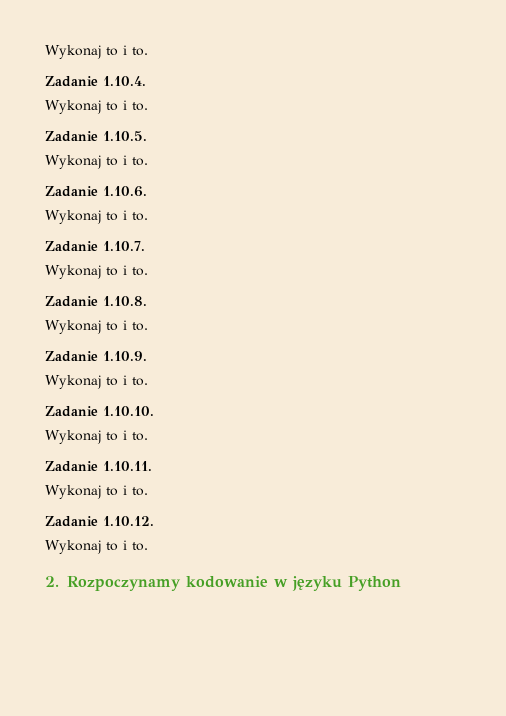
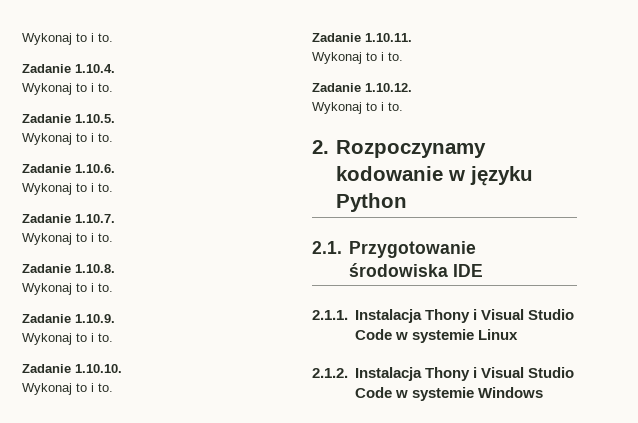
(401, 583) none -> [312,241,476,258] [348,263,483,277] [312,309,574,323] [354,329,518,343] [312,367,574,381] [354,387,543,401] // 2.1. Przygotowanie środowiska IDE // 2.1.1. Instalacja Thony i Visual Studio Code w systemie Linux // 2.1.2. Instalacja Thony i Visual Studio Code w systemie Windows

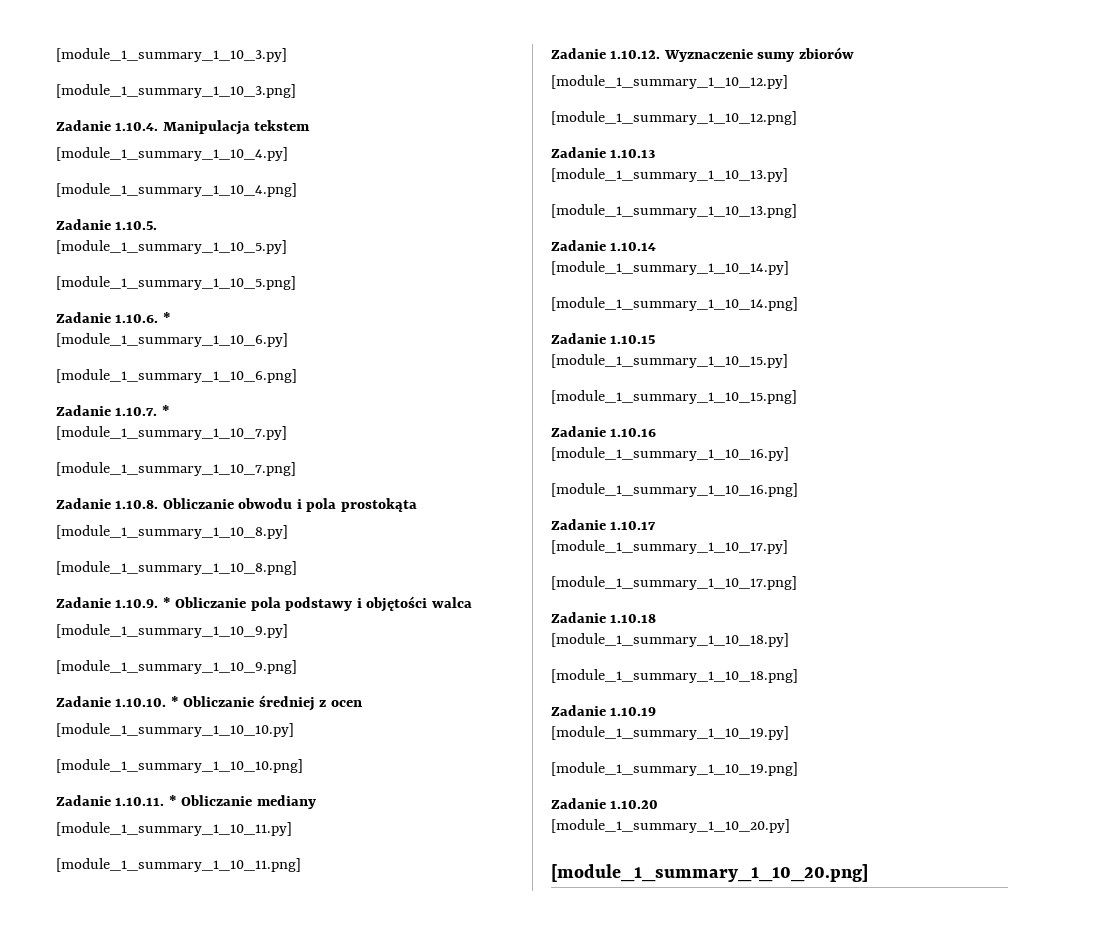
[22,33,113,45] [22,64,115,73] [22,83,113,95] [22,114,115,123] [22,133,113,145] [22,164,115,173] [22,183,113,195] [22,214,115,223] [22,233,113,245] [22,264,115,273] [22,283,113,295] [22,314,115,323] [22,333,113,345] [22,364,122,373] [22,383,113,395] [312,33,412,42] [312,52,403,64] [312,83,412,92] [312,102,403,114] [312,140,486,158] [335,166,533,186] [335,193,407,212] [312,241,476,258] [348,263,483,277] [312,309,574,323] [354,329,518,343] [312,367,574,381] [354,387,543,401] Wykonaj to i to. // Zadanie 1.10.4. // Wykonaj to i to. // Zadanie 1.10.5. // Wykonaj to i to. // Zadanie 1.10.6. // Wykonaj to i to. // Zadanie 1.10.7. // Wykonaj to i to. // Zadanie 1.10.8. // Wykonaj to i to. // Zadanie 1.10.9. // Wykonaj to i to. // Zadanie 1.10.10. // Wykonaj to i to. // Zadanie 1.10.11. // Wykonaj to i to. // Zadanie 1.10.12. // Wykonaj to i to. // 2. Rozpoczynamy kodowanie w języku Python // 2.1. Przygotowanie środowiska IDE // 2.1.1. Instalacja Thony i Visual Studio Code w systemie Linux // 2.1.2. Instalacja Thony i Visual Studio Code w systemie Windows -> [56,48,287,62] [56,84,296,98] [56,120,311,135] [56,147,288,161] [56,183,297,197] [56,219,158,230] [56,240,287,254] [56,276,296,290] [56,312,171,323] [56,333,288,347] [56,369,297,383] [56,405,170,416] [56,426,287,440] [56,462,296,476] [56,498,417,512] [56,525,288,539] [56,561,297,575] [56,596,472,612] [56,624,288,638] [56,660,297,674] [56,695,362,711] [56,723,294,737] [56,759,303,773] [56,795,316,809] [56,822,292,836] [56,858,301,872] [551,47,854,62] [551,75,788,89] [551,111,797,125] [551,147,656,158] [551,168,788,182] [551,204,797,218] [551,240,657,251] [551,261,789,275] [551,297,798,311] [551,333,656,344] [551,354,788,368] [551,390,797,404] [551,426,657,437] [551,447,789,461] [551,483,798,497] [551,519,657,530] [551,540,788,554] [551,576,797,590] [551,612,657,623] [551,633,789,647] [551,669,798,683] [551,705,657,716] [551,726,789,740] [551,762,798,776] [551,798,659,809] [551,819,790,833] [551,864,868,882] [module_1_summary_1_10_3.py] // [module_1_summary_1_10_3.png] // Zadanie 1.10.4. Manipulacja tekstem // [module_1_summary_1_10_4.py] // [module_1_summary_1_10_4.png] // Zadanie 1.10.5. // [module_1_summary_1_10_5.py] // [module_1_summary_1_10_5.png] // Zadanie 1.10.6. * // [module_1_summary_1_10_6.py] // [module_1_summary_1_10_6.png] // Zadanie 1.10.7. * // [module_1_summary_1_10_7.py] // [module_1_summary_1_10_7.png] // Zadanie 1.10.8. Obliczanie obwodu i pola prostokąta // [module_1_summary_1_10_8.py] // [module_1_summary_1_10_8.png] // Zadanie 1.10.9. * Obliczanie pola podstawy i objętości walca // [module_1_summary_1_10_9.py] // [module_1_summary_1_10_9.png] // Zadanie 1.10.10. * Obliczanie średniej z ocen // [module_1_summary_1_10_10.py] // [module_1_summary_1_10_10.png] // Zadanie 1.10.11. * Obliczanie mediany // [module_1_summary_1_10_11.py] // [module_1_summary_1_10_11.png] // Zadanie 1.10.12. Wyznaczenie sumy zbiorów // [module_1_summary_1_10_12.py] // [module_1_summary_1_10_12.png] // Zadanie 1.10.13 // [module_1_summary_1_10_13.py] // [module_1_summary_1_10_13.png] // Zadanie 1.10.14 // [module_1_summary_1_10_14.py] // [module_1_summary_1_10_14.png] // Zadanie 1.10.15 // [module_1_summary_1_10_15.py] // [module_1_summary_1_10_15.png] // Zadanie 1.10.16 // [module_1_summary_1_10_16.py] // [module_1_summary_1_10_16.png] // Zadanie 1.10.17 // [module_1_summary_1_10_17.py] // [module_1_summary_1_10_17.png] // Zadanie 1.10.18 // [module_1_summary_1_10_18.py] // [module_1_summary_1_10_18.png] // Zadanie 1.10.19 // [module_1_summary_1_10_19.py] // [module_1_summary_1_10_19.png] // Zadanie 1.10.20 // [module_1_summary_1_10_20.py] // [module_1_summary_1_10_20.png]

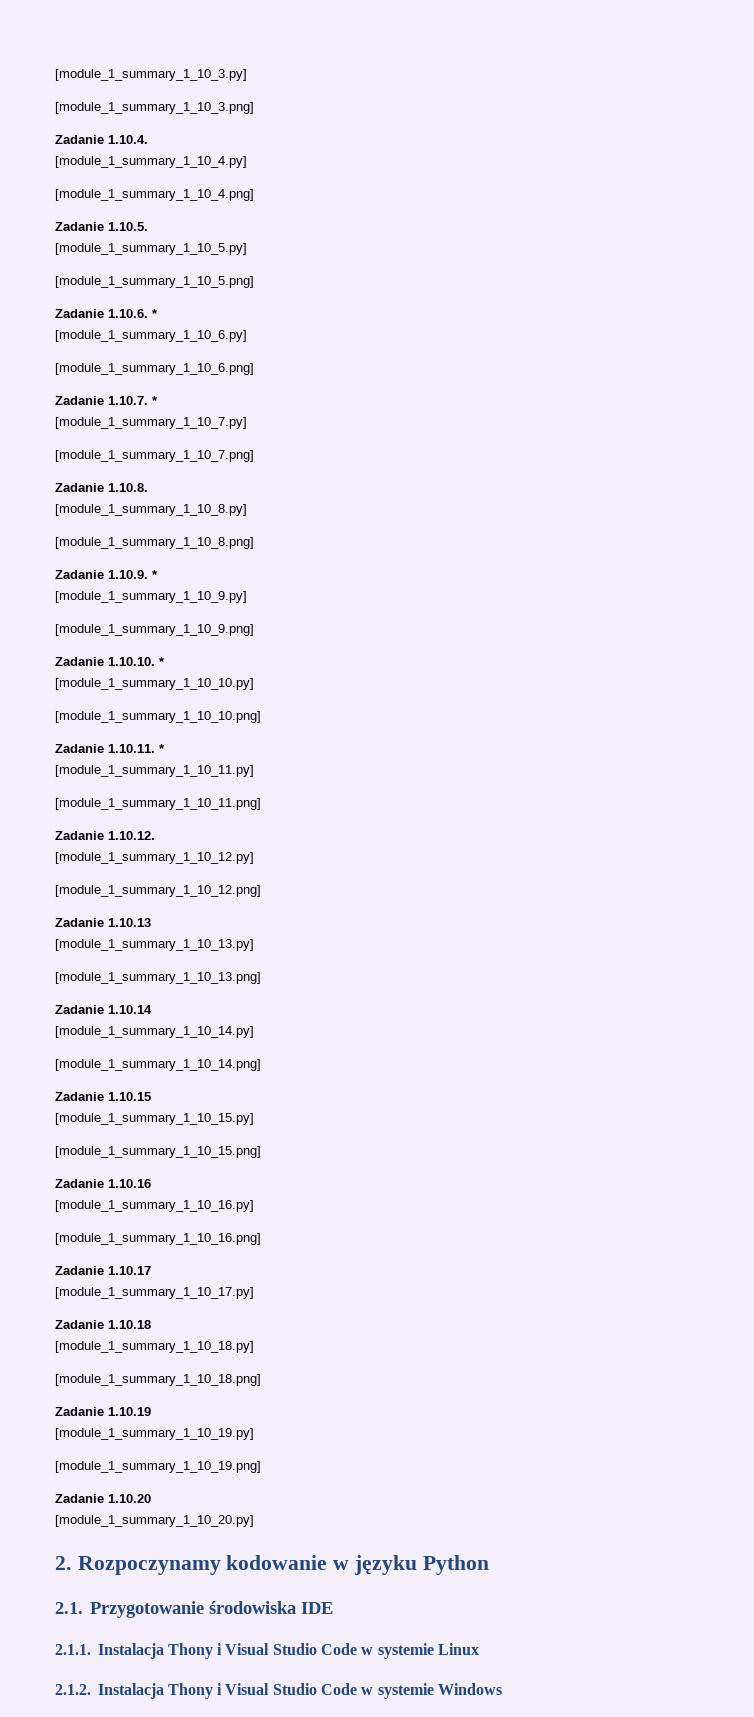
[162,120,311,135] Manipulacja tekstem -> (148, 139) none
[162,498,417,512] Obliczanie obwodu i pola prostokąta -> (148, 487) none
[175,596,472,612] Obliczanie pola podstawy i objętości walca -> (158, 574) none
[183,695,362,711] Obliczanie średniej z ocen -> (165, 661) none
[181,795,316,809] Obliczanie mediany -> (165, 748) none
[663,47,854,62] Wyznaczenie sumy zbiorów -> (155, 835) none
[551,576,797,590] // [module_1_summary_1_10_17.png] -> (254, 1293) none
[551,864,868,882] [module_1_summary_1_10_20.png] -> [55,1555,489,1575] [55,1601,333,1618] [55,1643,480,1659] [55,1683,503,1699] 2. Rozpoczynamy kodowanie w języku Python // 2.1. Przygotowanie środowiska IDE // 2.1.1. Instalacja Thony i Visual Studio Code w systemie Linux // 2.1.2. Instalacja Thony i Visual Studio Code w systemie Windows

